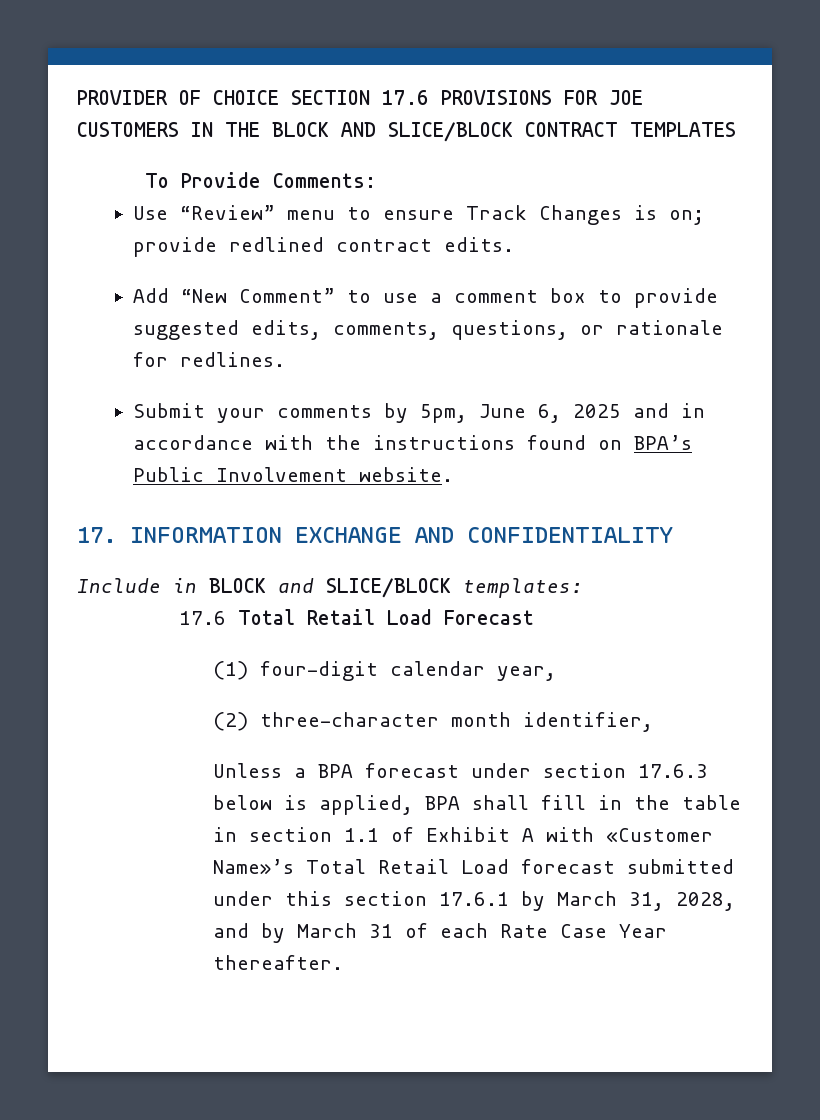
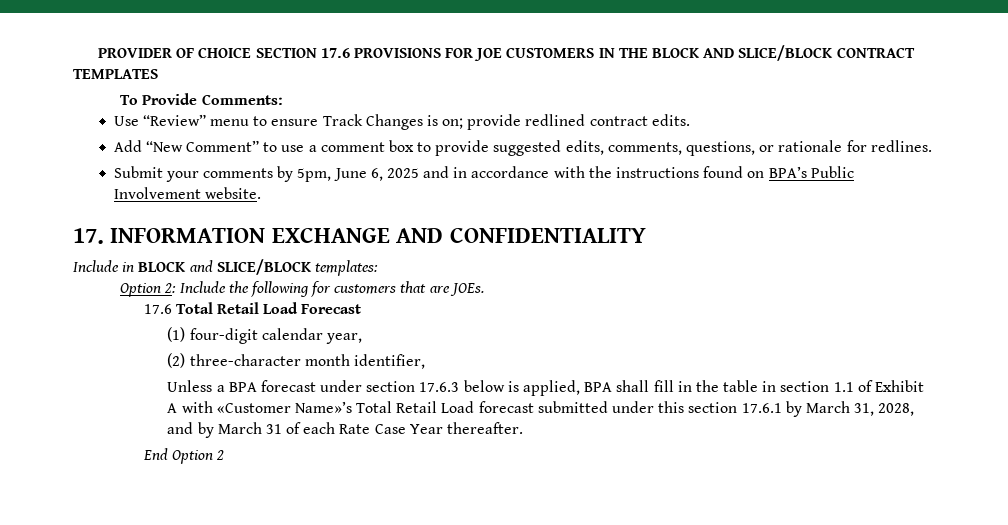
(583, 588) none -> [120,281,484,297] // Option 2: Include the following for customers that are JOEs.
(343, 962) none -> [142,448,225,464] // End Option 2

